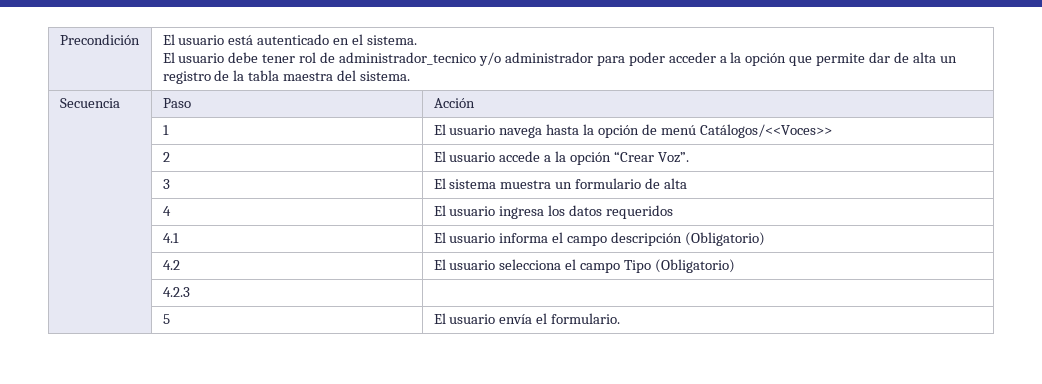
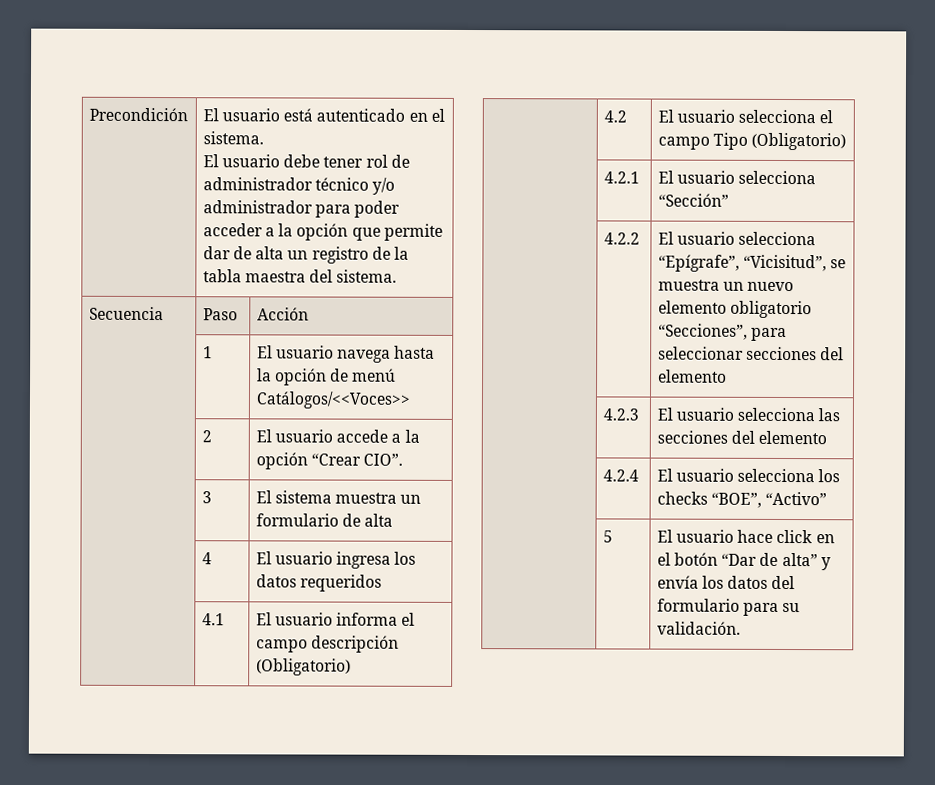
[339,52,477,65] administrador_tecnico -> [202,177,369,191] administrador técnico
[657,152,689,163] Voz”. -> [363,453,404,466] CIO”.
[162,287,190,297] [162,314,170,324] [433,313,621,324] 4.2.3 | // | 5 | El usuario envía el formulario. -> [603,171,640,184] [657,170,817,185] [657,193,729,207] [603,232,640,245] [657,231,817,246] [657,254,847,272] [657,279,795,292] [657,300,812,319] [657,323,787,342] [657,346,845,361] [657,369,727,383] [602,408,639,421] [656,407,841,422] [656,430,828,445] [602,469,639,482] [656,468,841,483] [656,491,828,508] [602,530,613,543] [656,529,835,544] [656,552,831,571] [656,575,796,590] [656,598,801,616] [656,621,741,635] 4.2.1 | El usuario selecciona “Sección” // | 4.2.2 | El usuario selecciona “Epígrafe”, “Vicisitud”, se muestra un nuevo elemento obligatorio “Secciones”, para seleccionar secciones del elemento // | 4.2.3 | El usuario selecciona las secciones del elemento // | 4.2.4 | El usuario selecciona los checks “BOE”, “Activo” // | 5 | El usuario hace click en el botón “Dar de alta” y envía los datos del formulario para su validación.

